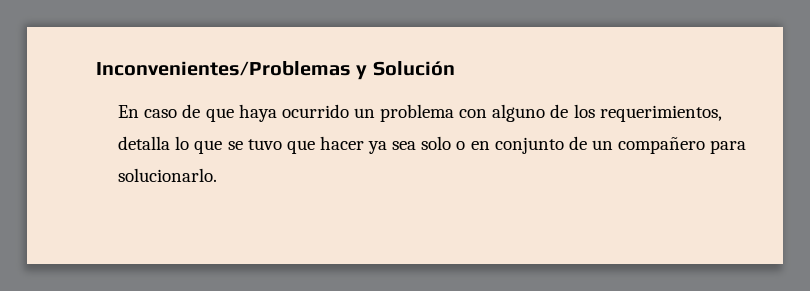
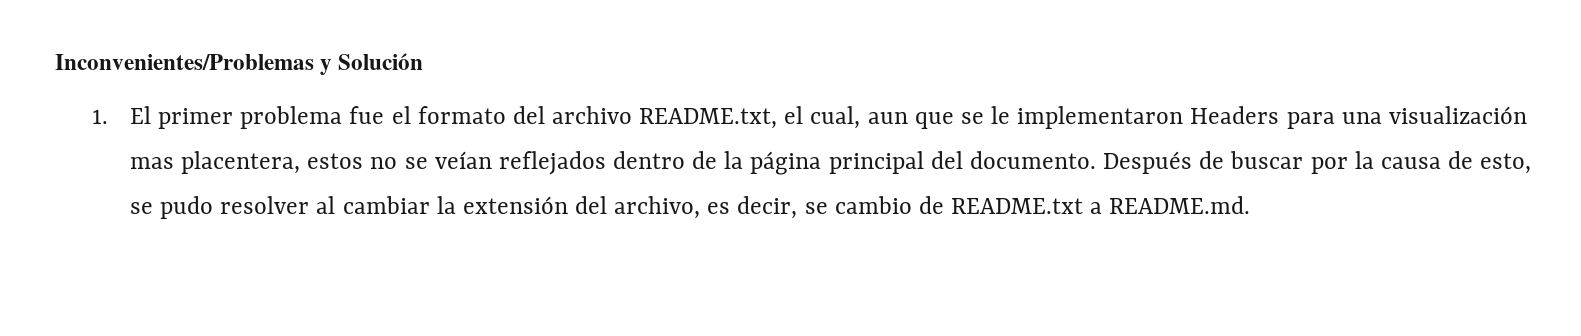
[118,104,722,122] [118,136,747,154] [118,168,218,182] En caso de que haya ocurrido un problema con alguno de los requerimientos, detalla lo que se tuvo que hacer ya sea solo o en conjunto de un compañero para solucionarlo. -> [92,106,1527,129] [129,151,1532,175] [129,196,1251,219] 1. El primer problema fue el formato del archivo README.txt, el cual, aun que se le implementaron Headers para una visualización mas placentera, estos no se veían reflejados dentro de la página principal del documento. Después de buscar por la causa de esto, se pudo resolver al cambiar la extensión del archivo, es decir, se cambio de README.txt a README.md.

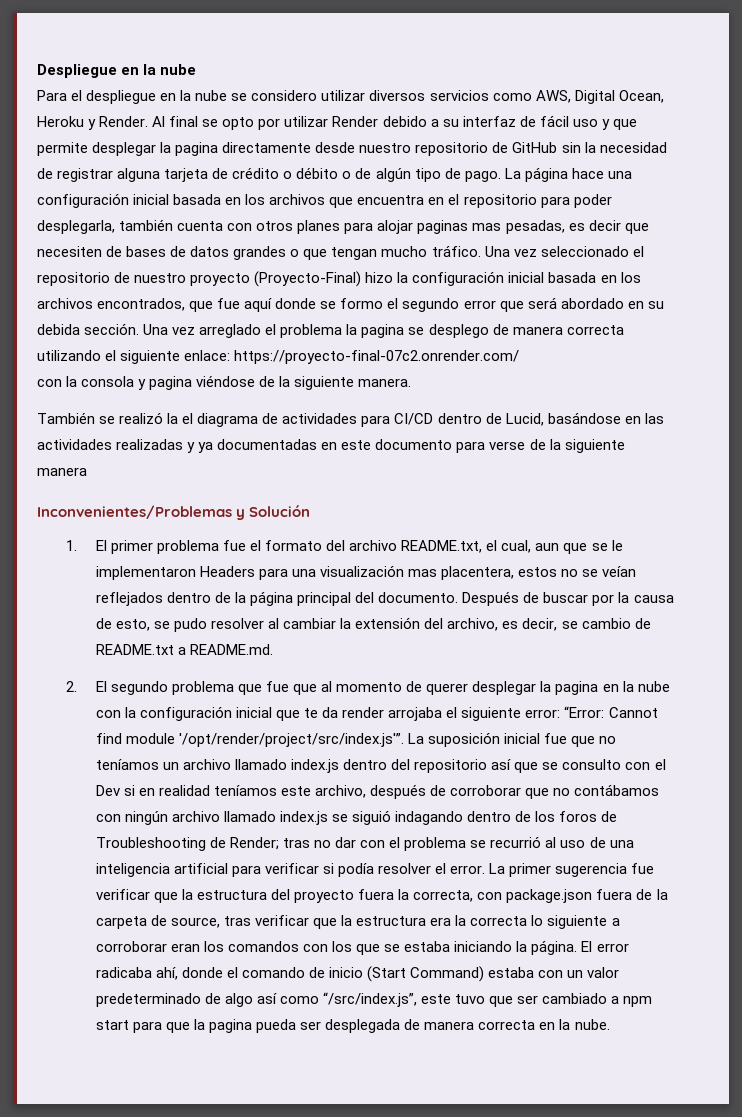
(55, 62) none -> [37,64,197,78] [37,90,664,104] [37,115,637,130] [37,142,667,156] [37,167,632,182] [37,193,612,208] [37,219,649,234] [37,245,644,260] [37,271,641,287] [37,297,664,312] [37,323,624,338] [37,350,520,364] [37,375,412,390] [37,412,664,427] [37,439,625,453] [37,467,87,476] Despliegue en la nube // Para el despliegue en la nube se considero utilizar diversos servicios como AWS, Digital Ocean, Heroku y Render. Al final se opto por utilizar Render debido a su interfaz de fácil uso y que permite desplegar la pagina directamente desde nuestro repositorio de GitHub sin la necesidad de registrar alguna tarjeta de crédito o débito o de algún tipo de pago. La página hace una configuración inicial basada en los archivos que encuentra en el repositorio para poder desplegarla, también cuenta con otros planes para alojar paginas mas pesadas, es decir que necesiten de bases de datos grandes o que tengan mucho tráfico. Una vez seleccionado el repositorio de nuestro proyecto (Proyecto-Final) hizo la configuración inicial basada en los archivos encontrados, que fue aquí donde se formo el segundo error que será abordado en su debida sección. Una vez arreglado el problema la pagina se desplego de manera correcta utilizando el siguiente enlace: https://proyecto-final-07c2.onrender.com/ // con la consola y pagina viéndose de la siguiente manera. // También se realizó la el diagrama de actividades para CI/CD dentro de Lucid, basándose en las actividades realizadas y ya documentadas en este documento para verse de la siguiente manera //
(1251, 205) none -> [66,681,670,695] [95,706,658,721] [95,732,617,747] [95,759,666,773] [95,784,660,799] [95,810,618,825] [95,836,634,851] [95,863,655,877] [95,889,668,903] [95,915,620,929] [95,940,629,955] [95,966,620,982] [95,992,653,1007] [95,1019,610,1033] // 2. El segundo problema que fue que al momento de querer desplegar la pagina en la nube con la configuración inicial que te da render arrojaba el siguiente error: “Error: Cannot find module '/opt/render/project/src/index.js'”. La suposición inicial fue que no teníamos un archivo llamado index.js dentro del repositorio así que se consulto con el Dev si en realidad teníamos este archivo, después de corroborar que no contábamos con ningún archivo llamado index.js se siguió indagando dentro de los foros de Troubleshooting de Render; tras no dar con el problema se recurrió al uso de una inteligencia artificial para verificar si podía resolver el error. La primer sugerencia fue verificar que la estructura del proyecto fuera la correcta, con package.json fuera de la carpeta de source, tras verificar que la estructura era la correcta lo siguiente a corroborar eran los comandos con los que se estaba iniciando la página. El error radicaba ahí, donde el comando de inicio (Start Command) estaba con un valor predeterminado de algo así como “/src/index.js”, este tuvo que ser cambiado a npm start para que la pagina pueda ser desplegada de manera correcta en la nube.

